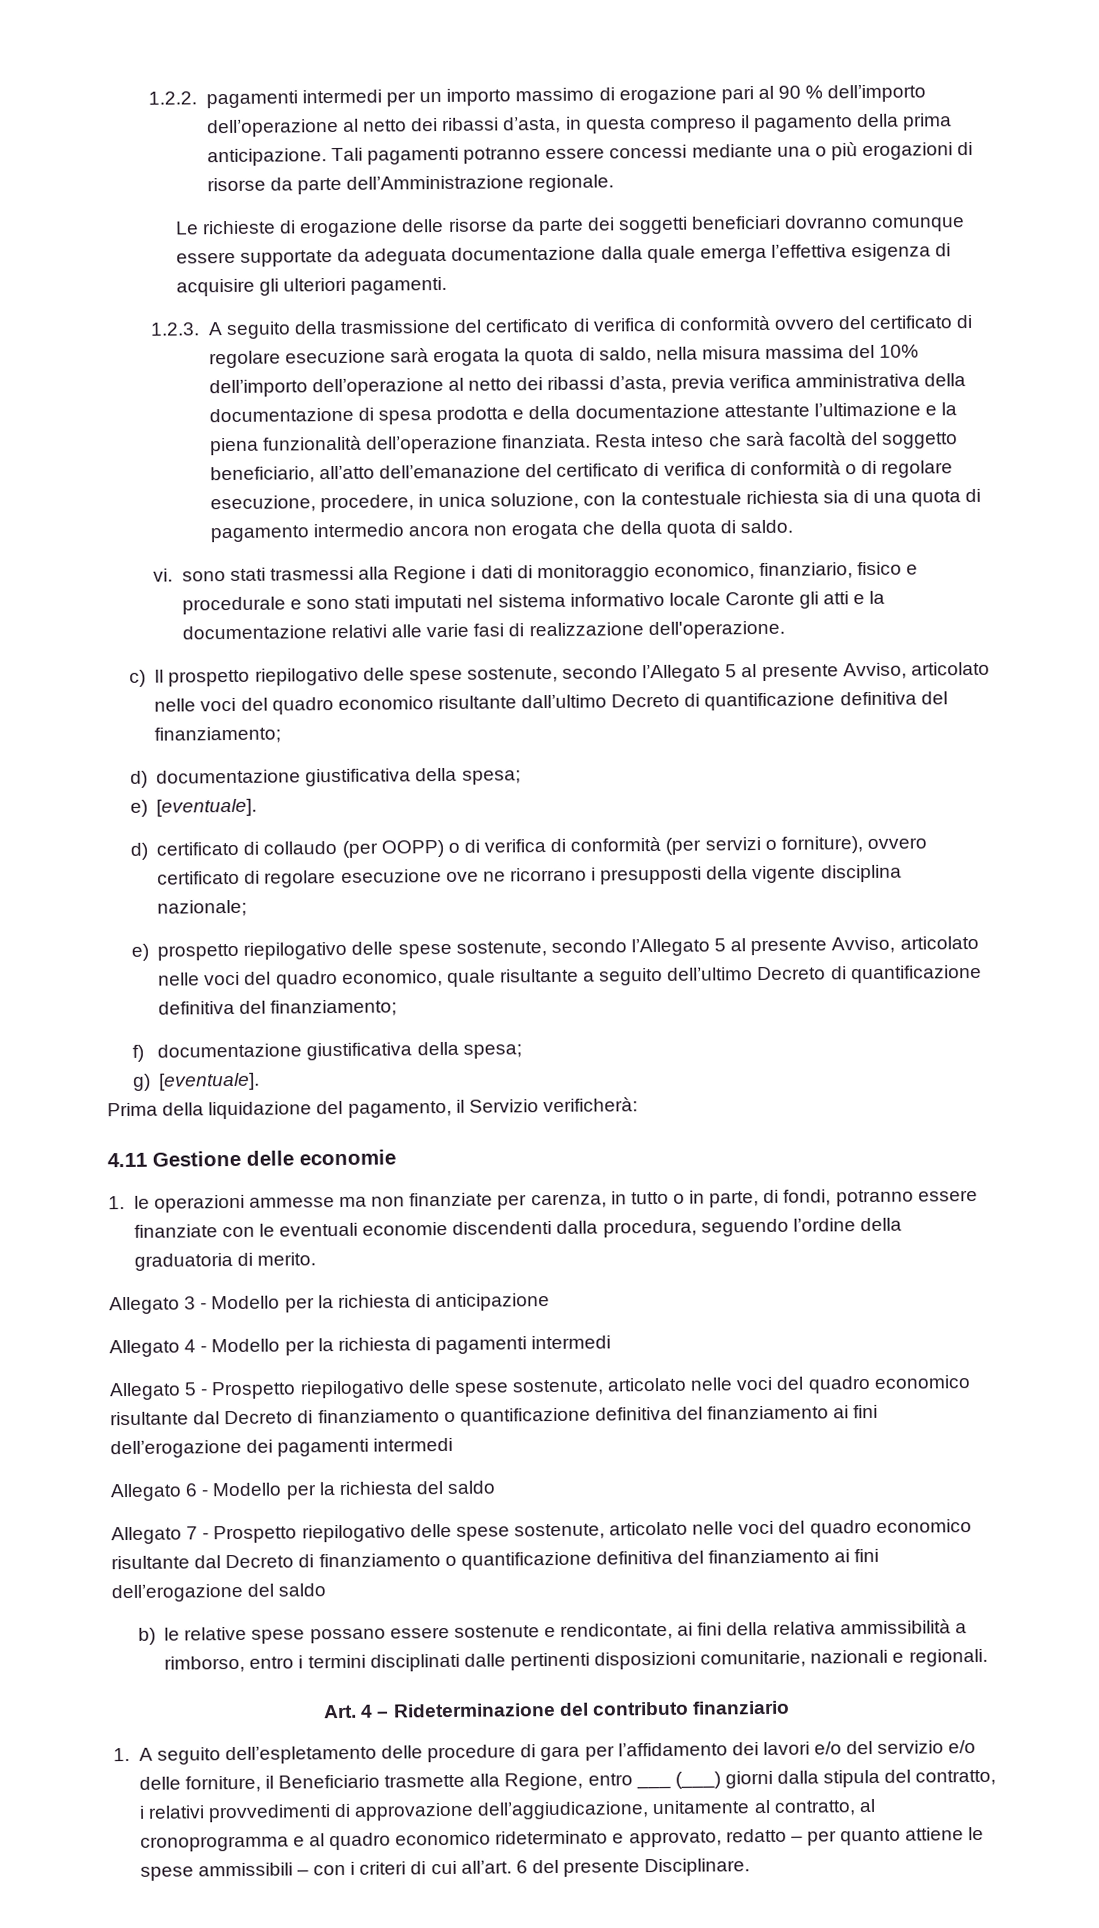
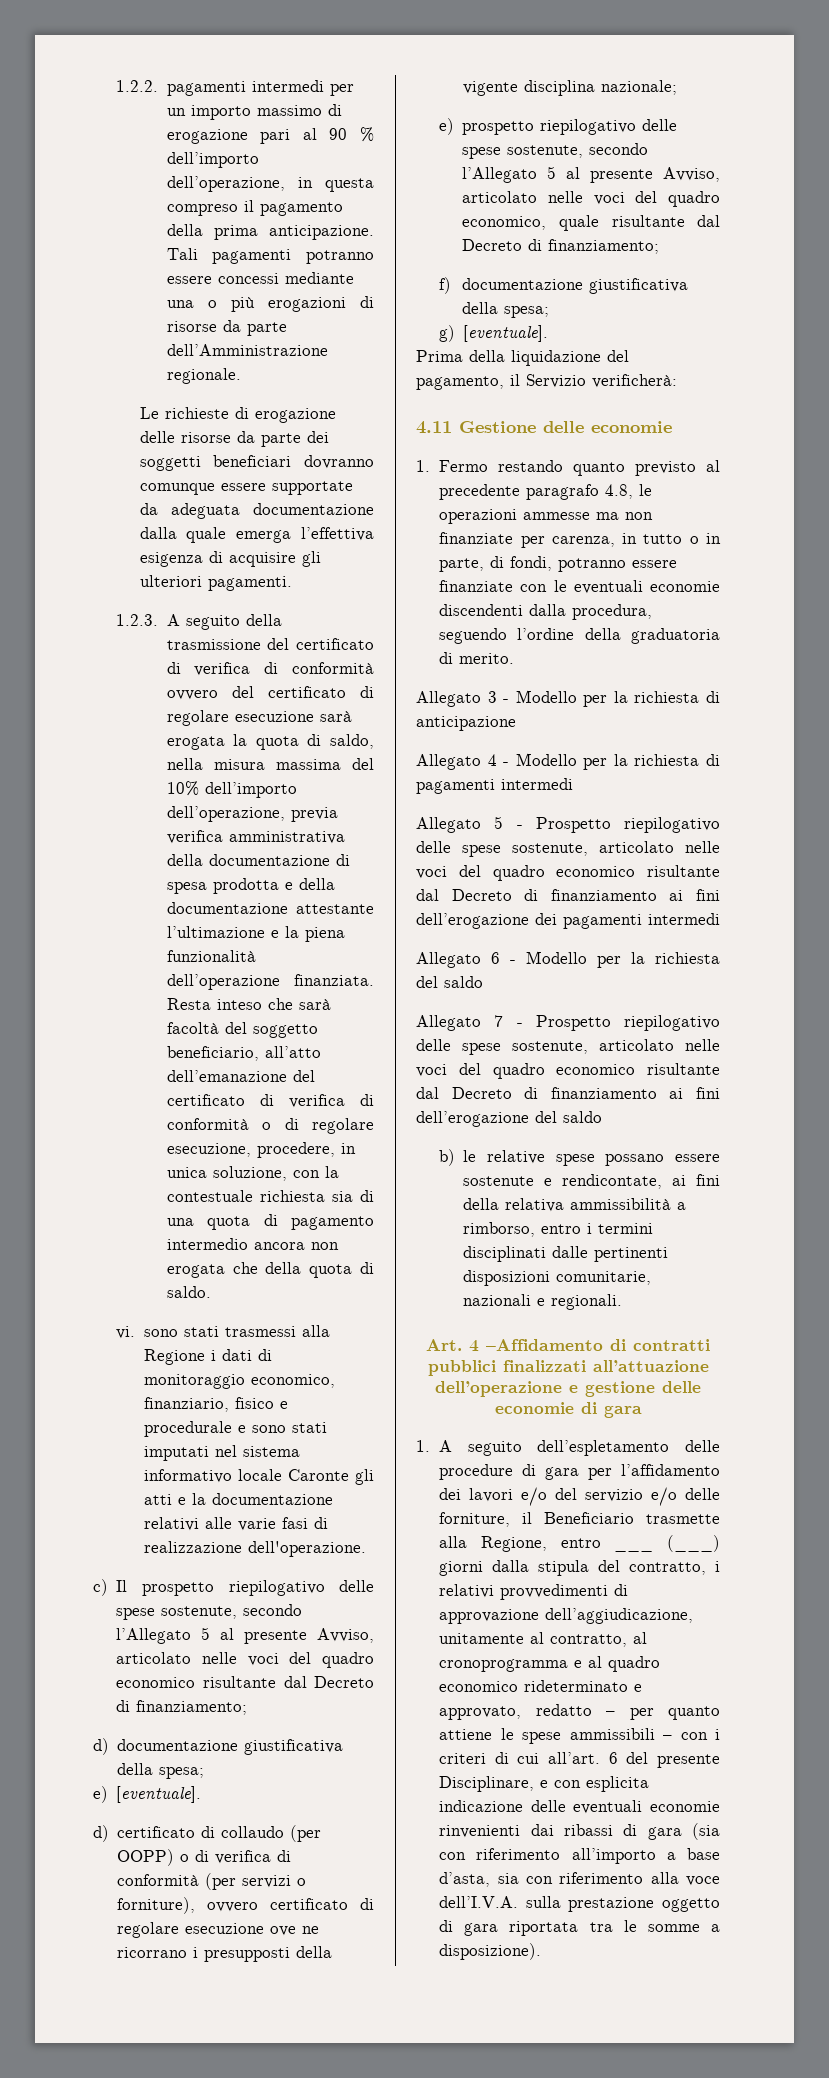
[206,116,562,138] dell’operazione al netto dei ribassi d’asta, -> [166,176,285,192] dell’operazione,
[311,375,667,397] dell’operazione al netto dei ribassi d’asta, -> [166,806,285,822] dell’operazione,
[521,691,948,711] dall’ultimo Decreto di quantificazione definitiva del -> [283,1676,374,1688] [116,1700,131,1712] dal Decreto di
[583,964,982,986] [158,1000,267,1015] a seguito dell’ultimo Decreto di quantificazione definitiva del -> [697,215,720,227] [462,239,543,251] dal Decreto di
(125, 1203) none -> [439,460,720,476] [439,484,634,500] Fermo restando quanto previsto al precedente paragrafo 4.8,
[443,1405,830,1426] o quantificazione definitiva del finanziamento -> (657, 895) none
[444,1549,831,1570] o quantificazione definitiva del finanziamento -> (657, 1093) none
[377,1700,790,1718] – Rideterminazione del contributo finanziario -> [486,1339,710,1351] [427,1360,709,1376] [435,1381,701,1397] [494,1402,642,1418] –Affidamento di contratti pubblici finalizzati all’attuazione dell’operazione e gestione delle economie di gara
[644,1858,751,1877] Disciplinare. -> [439,1776,650,1792] [439,1800,720,1814] [439,1823,720,1840] [439,1848,720,1864] [439,1872,720,1887] [439,1896,720,1912] [439,1920,720,1936] [439,1943,542,1960] Disciplinare, e con esplicita indicazione delle eventuali economie rinvenienti dai ribassi di gara (sia con riferimento all’importo a base d’asta, sia con riferimento alla voce dell’I.V.A. sulla prestazione oggetto di gara riportata tra le somme a disposizione).

